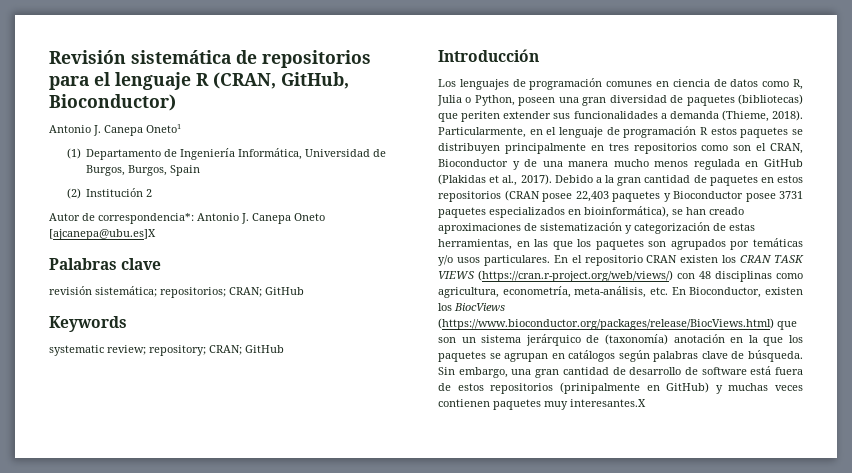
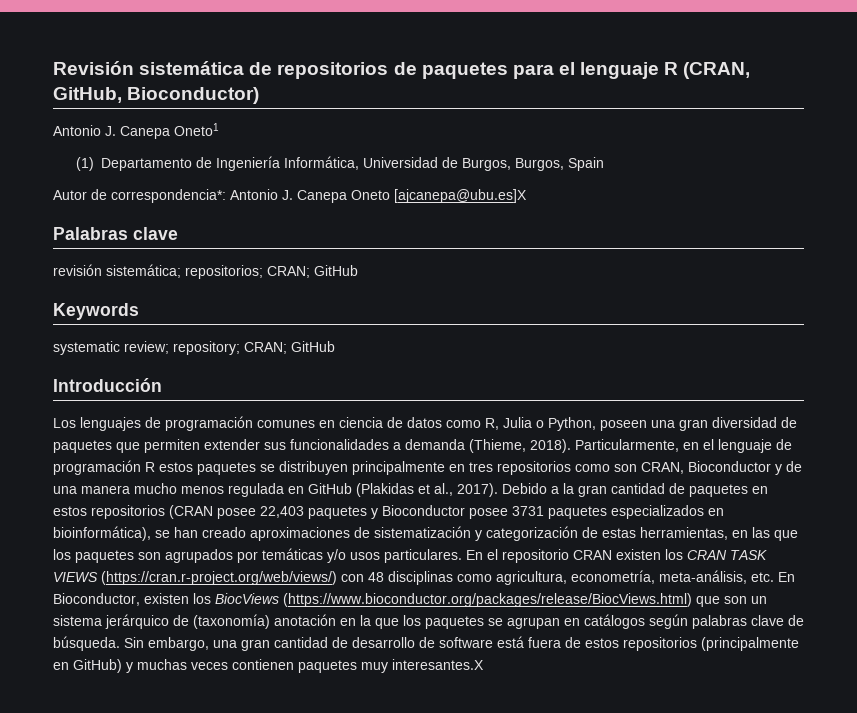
(371, 59) none -> [393,62,508,79] de paquetes
[66,188,153,199] // (2) Institución 2 -> (605, 164) none
[738,94,803,105] [438,111,501,122] (bibliotecas) que periten -> [116,439,200,453] que permiten
[756,143,767,151] el -> (637, 468) none
[559,382,640,394] (prinipalmente -> [701,637,799,651] (principalmente

